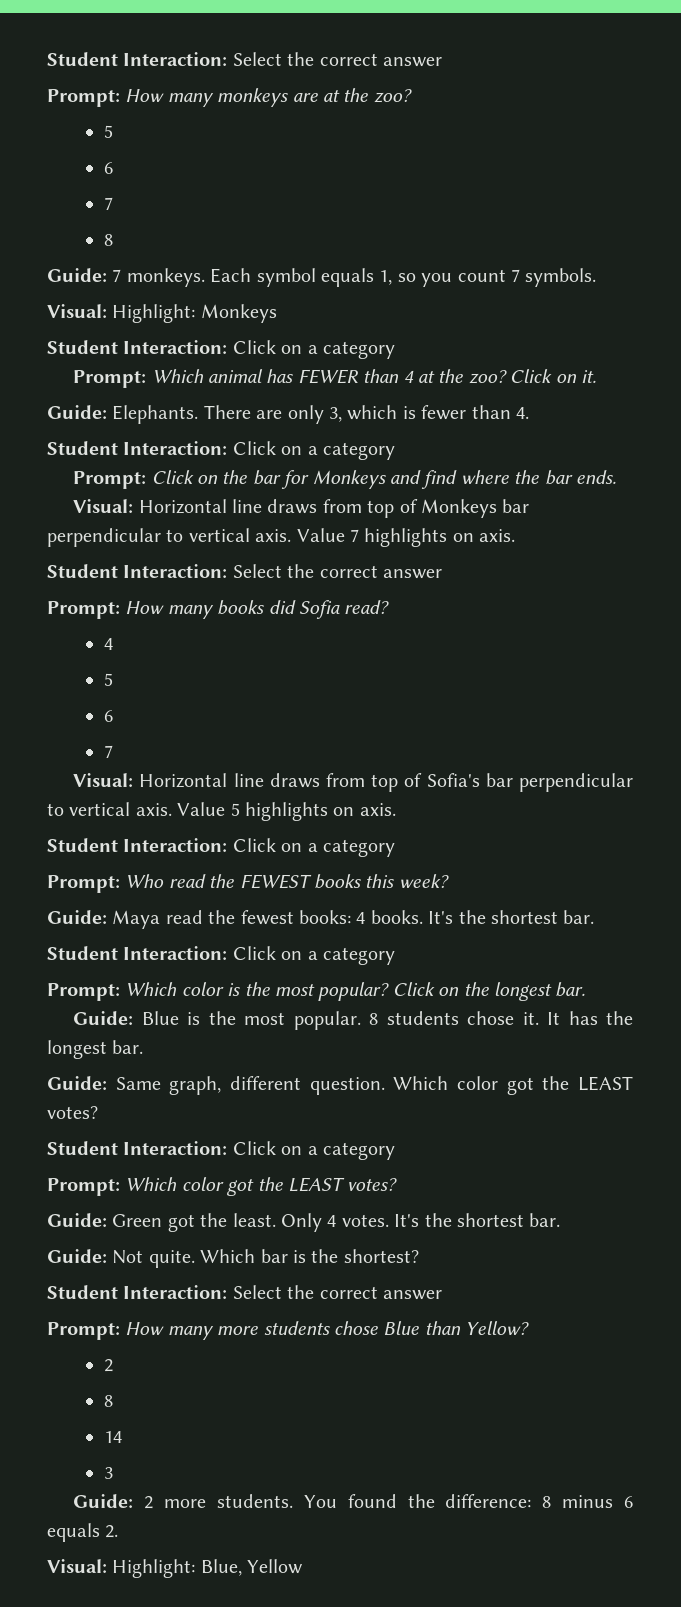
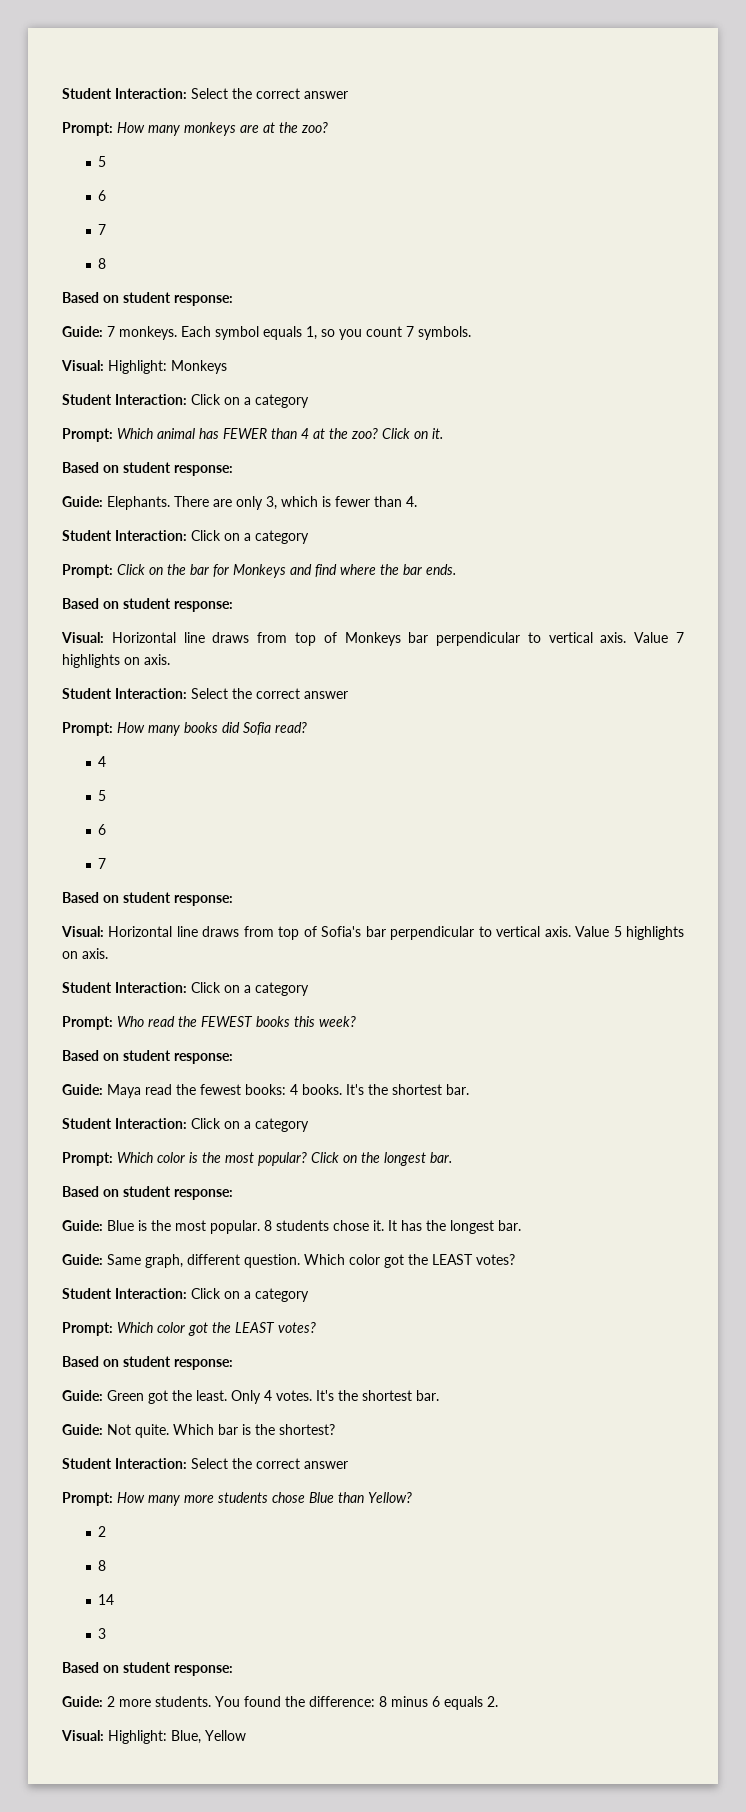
(113, 240) none -> [62,292,233,306] // Based on student response:
(597, 376) none -> [62,462,233,476] // Based on student response:
(617, 477) none -> [62,598,233,612] // Based on student response:
(113, 751) none -> [62,892,233,906] // Based on student response:
(449, 881) none -> [62,1050,233,1064] // Based on student response:
(586, 989) none -> [62,1186,233,1200] // Based on student response:
(398, 1184) none -> [62,1356,233,1370] // Based on student response:
(113, 1473) none -> [62,1662,233,1676] // Based on student response:

